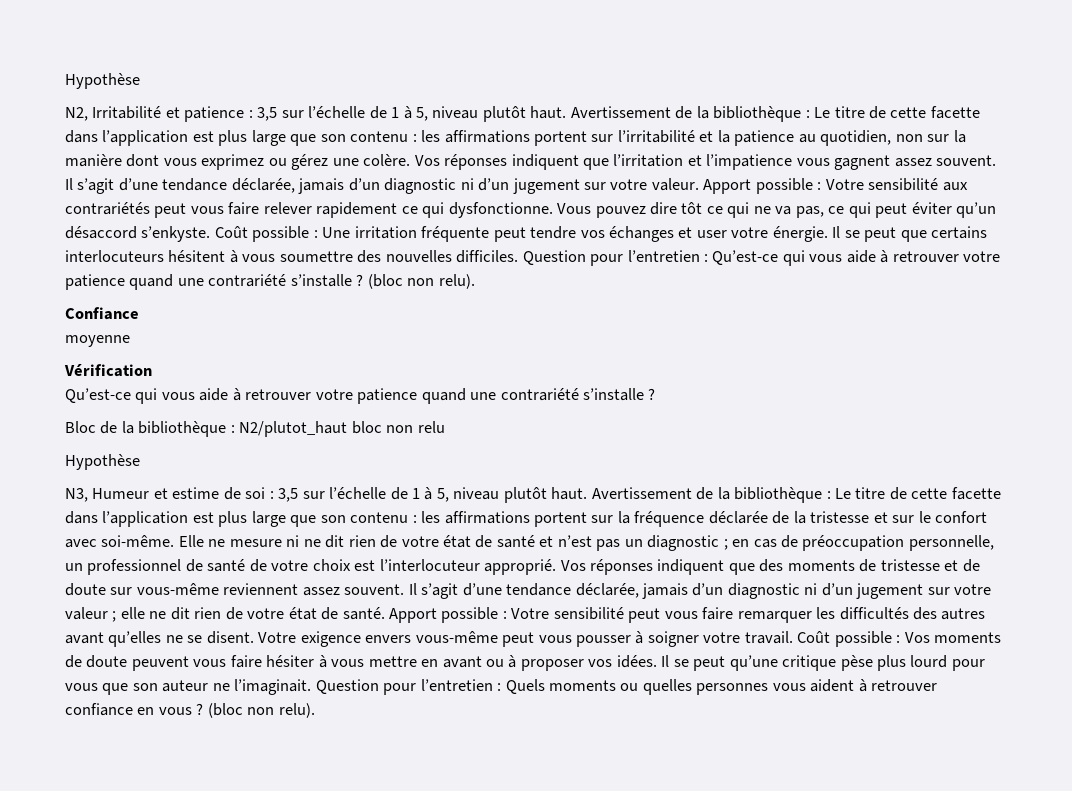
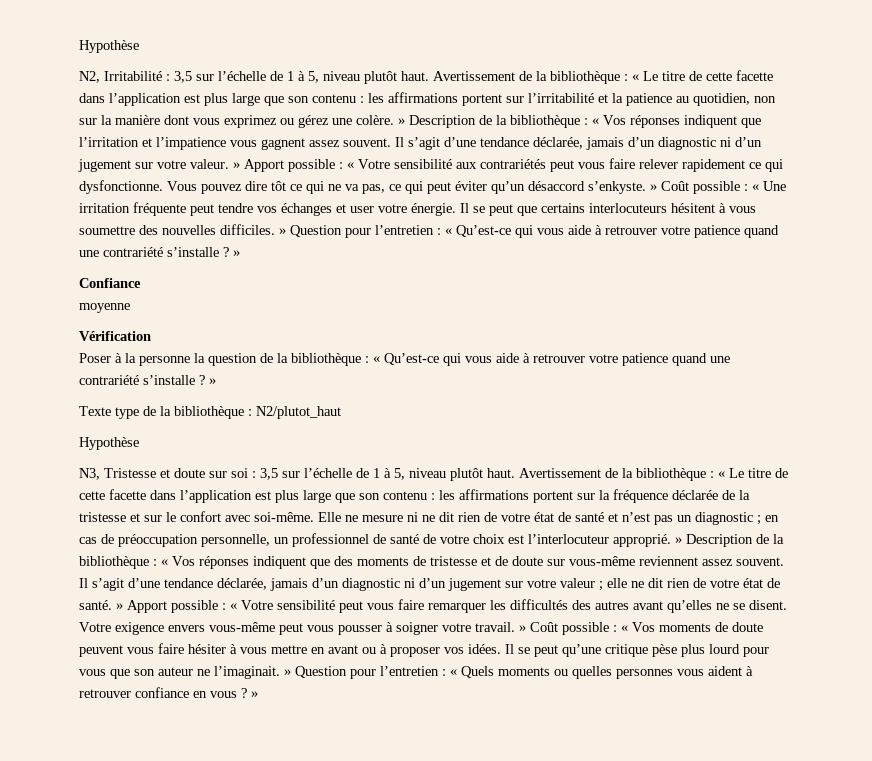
[165,106,245,122] et patience -> (162, 76) none
(810, 114) none -> [632,74,639,81] «
(411, 160) none -> [398,115,599,128] » Description de la bibliothèque : «
[703,178,822,194] Apport possible : -> [233,159,354,172] » Apport possible : «
[214,226,318,242] Coût possible : -> [650,181,759,194] » Coût possible : «
[522,250,709,266] Question pour l’entretien : -> [279,225,452,238] » Question pour l’entretien : «
[367,274,475,289] (bloc non relu). -> [233,250,240,257] »
(152, 370) none -> [79,353,380,366] Poser à la personne la question de la bibliothèque : «
[65,421,96,433] // Bloc -> [209,378,216,385] [79,406,139,419] » // Texte type
[351,421,445,434] bloc non relu -> (341, 412) none
[92,487,241,500] Humeur et estime de -> [104,468,227,478] Tristesse et doute sur
(831, 495) none -> [718,471,725,478] «
(557, 567) none -> [675,534,784,547] [79,556,168,569] » Description de la bibliothèque : «
[389,607,507,623] Apport possible : -> [116,600,237,613] » Apport possible : «
[797,631,901,647] Coût possible : -> [519,622,628,635] » Coût possible : «
[315,679,502,695] Question pour l’entretien : -> [284,666,457,679] » Question pour l’entretien : «
[207,703,315,718] (bloc non relu). -> [251,691,258,698] »

